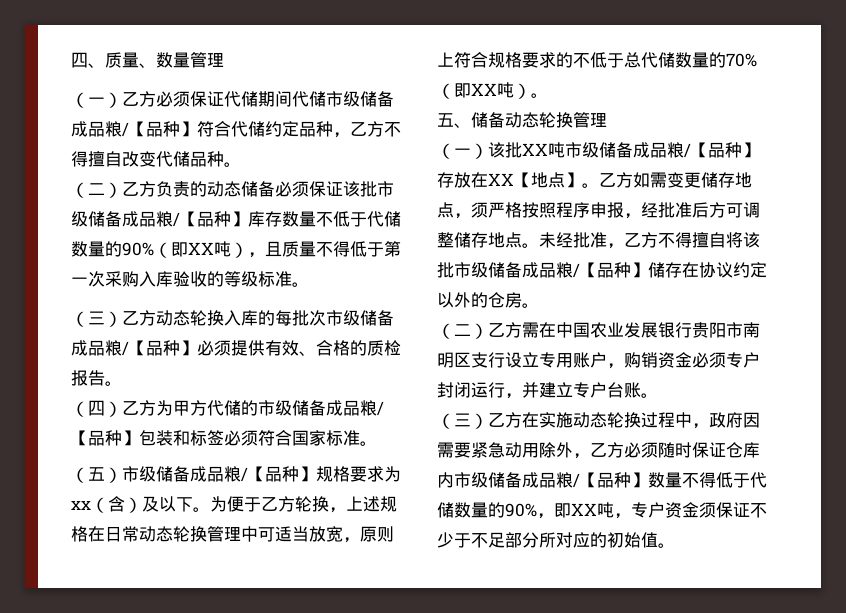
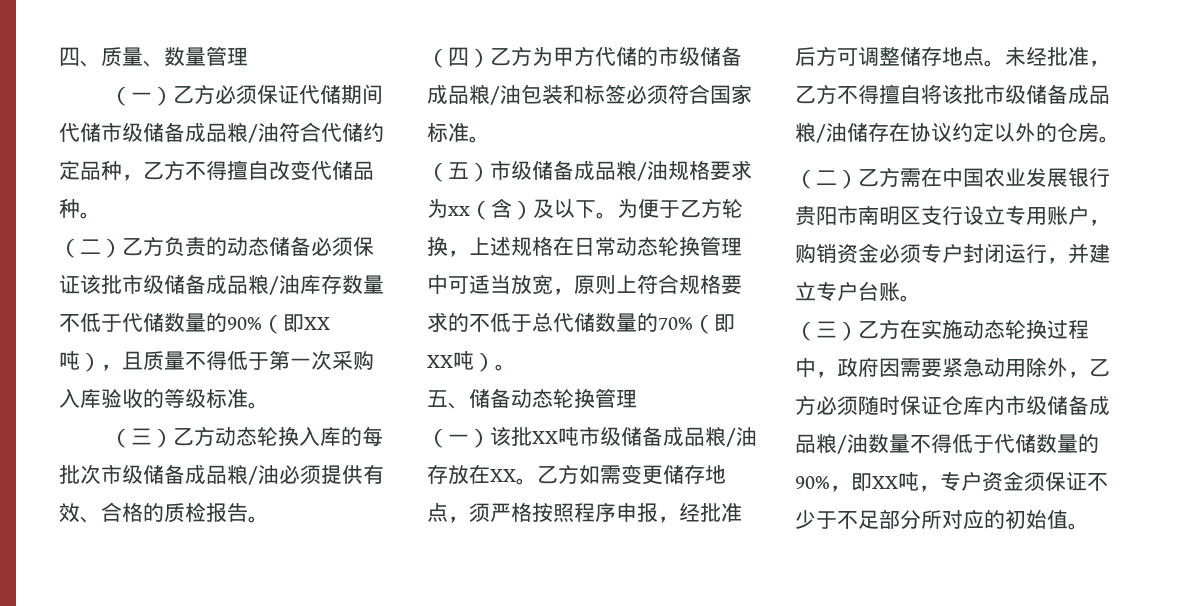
[129,121,197,137] 【品种】 -> [258,123,279,142] 油
[180,211,248,227] 【品种】 -> [279,275,300,294] 油
[129,340,197,356] 【品种】 -> [258,465,279,484] 油
[71,430,139,446] 【品种】 -> [500,85,521,104] 油
[248,466,316,482] 【品种】 -> [647,161,668,180] 油
[691,142,759,158] 【品种】 -> [736,427,757,446] 油
[514,172,582,188] 【地点】 -> (516, 475) none
[580,262,648,278] 【品种】 -> [826,123,847,142] 油
[580,472,648,488] 【品种】 -> [847,434,868,453] 油

